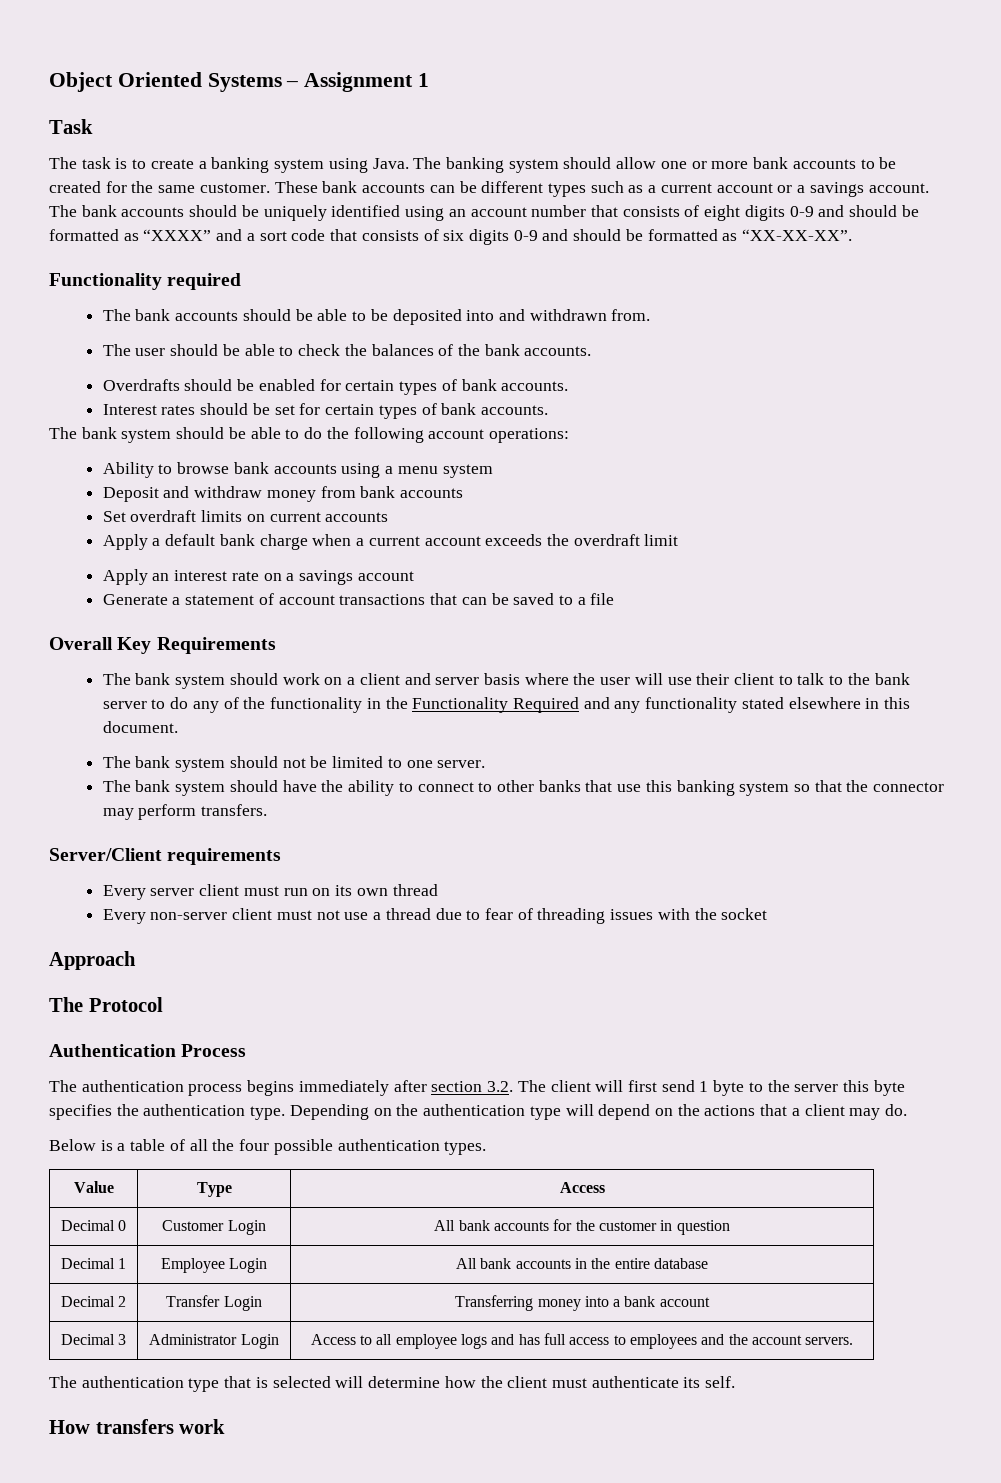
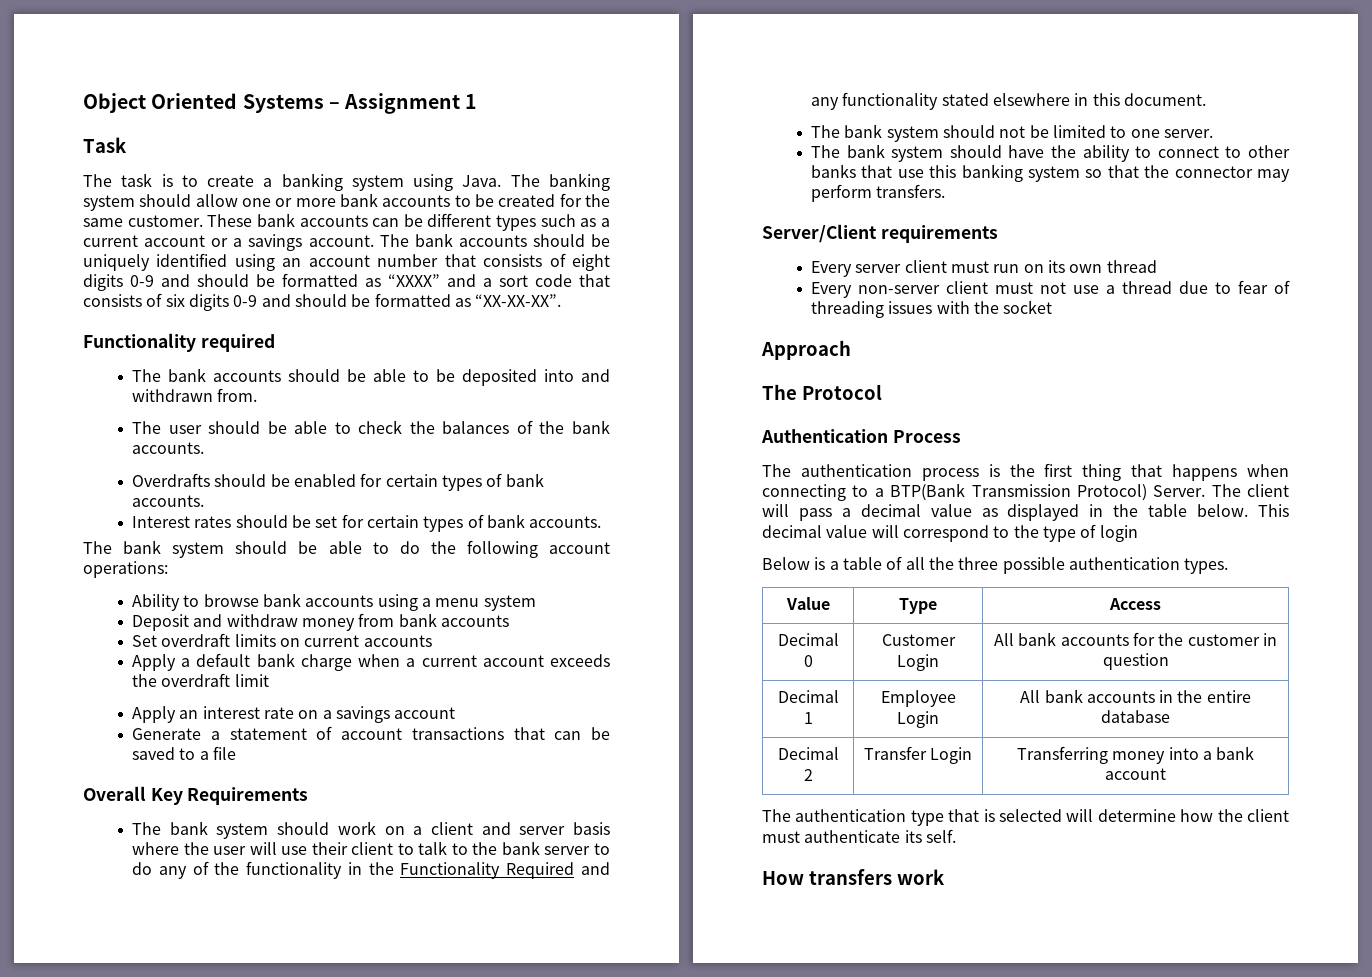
[247,1080,905,1096] [49,1104,908,1120] begins immediately after section 3.2. The client will first send 1 byte to the server this byte specifies the authentication type. Depending on the authentication type will depend on the actions that a client may do. -> [988,463,1289,481] [762,483,1289,501] [762,504,1289,521] [762,524,1138,542] is the first thing that happens when connecting to a BTP(Bank Transmission Protocol) Server. The client will pass a decimal value as displayed in the table below. This decimal value will correspond to the type of login
[239,1139,270,1151] four -> [958,557,999,570] three
[60,1334,127,1345] [149,1334,279,1349] [310,1333,854,1349] // Decimal 3 | Administrator Login | Access to all employee logs and has full access to employees and the account servers. -> (1166, 774) none

